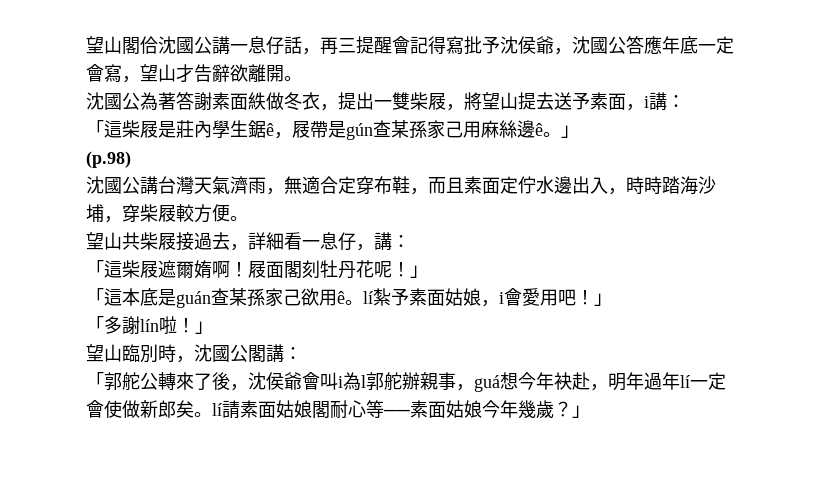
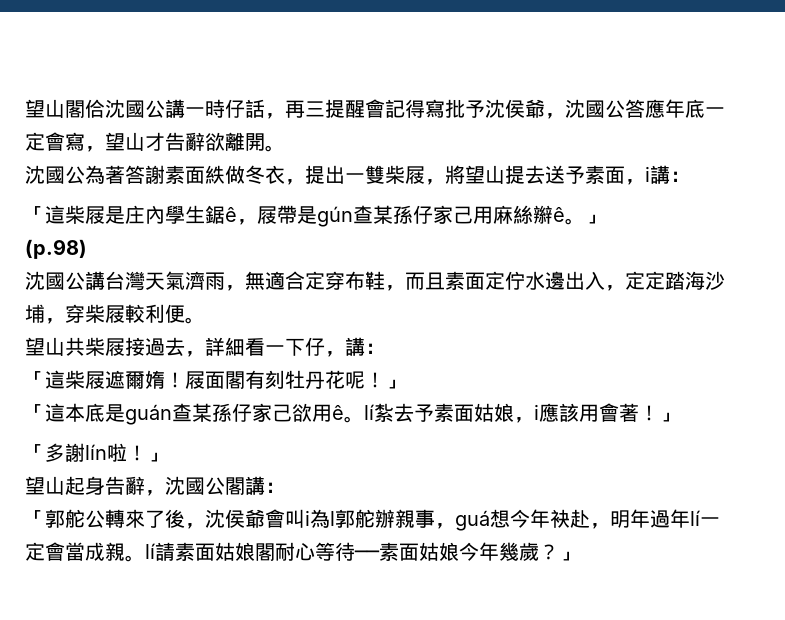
[248,36,266,54] 息 -> [205,99,225,118] 時
[176,120,194,138] 莊 -> [125,205,145,224] 庄
(427, 129) none -> [413,205,433,224] 仔
[517,120,535,138] 邊 -> [533,205,553,224] 辮
[626,176,662,194] 時時 -> [625,271,665,290] 定定
[194,204,212,223] 方 -> [145,304,165,323] 利
[320,232,338,250] 息 -> [285,338,305,356] 下
[212,260,230,278] 啊 -> (165, 379) none
(302, 270) none -> [245,370,265,389] 有
(265, 297) none -> [232,403,252,422] 仔
(391, 297) none -> [394,403,414,422] 去
[504,288,576,306] 會愛用吧 -> [539,403,639,422] 應該用會著
[122,344,176,363] 臨別時 -> [65,476,145,495] 起身告辭
[104,400,194,418] 使做新郎矣 -> [65,542,125,561] 當成親
(384, 409) none -> [335,542,355,561] 待

